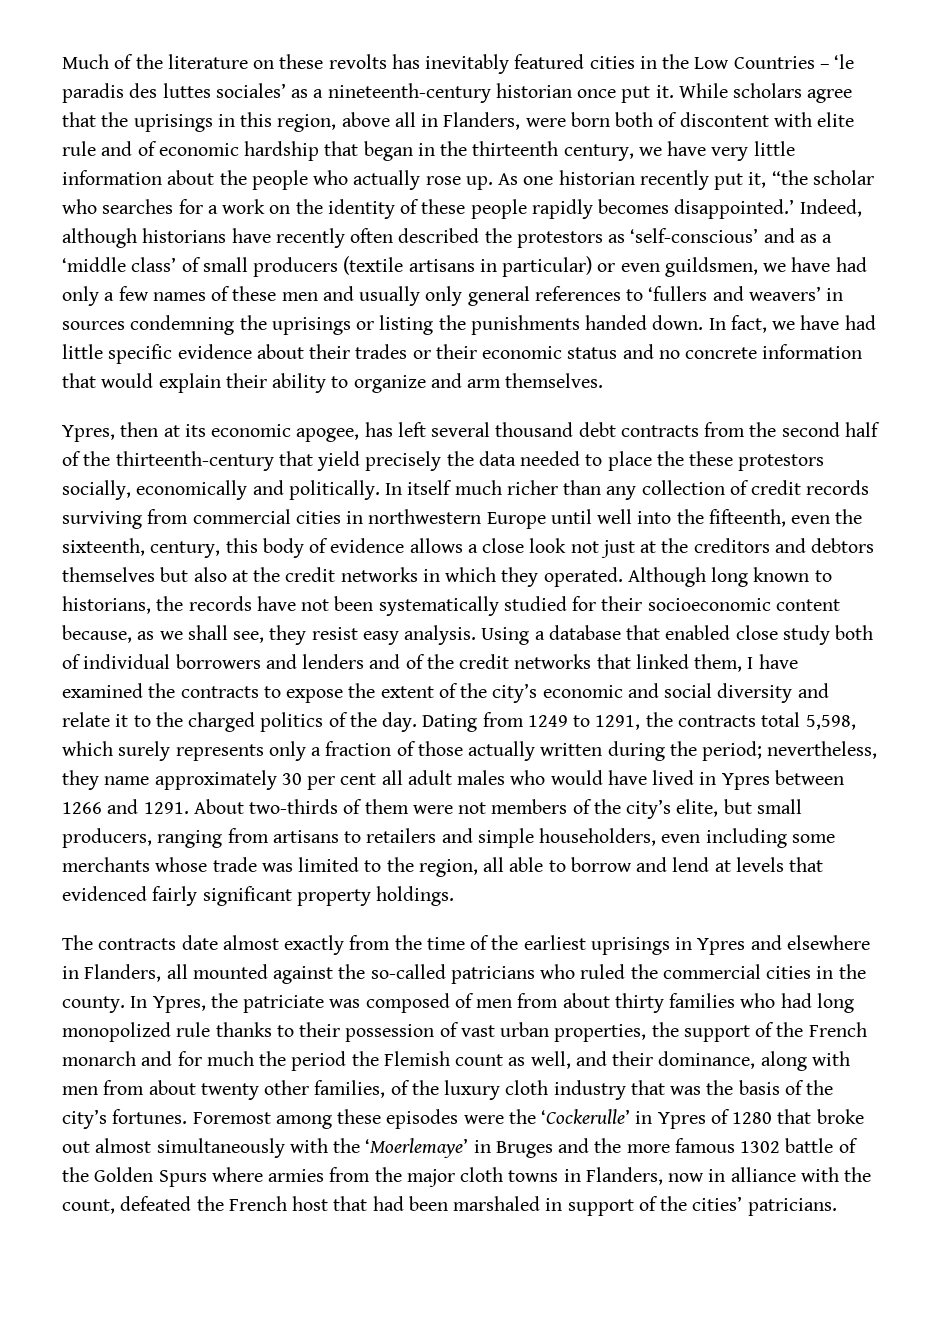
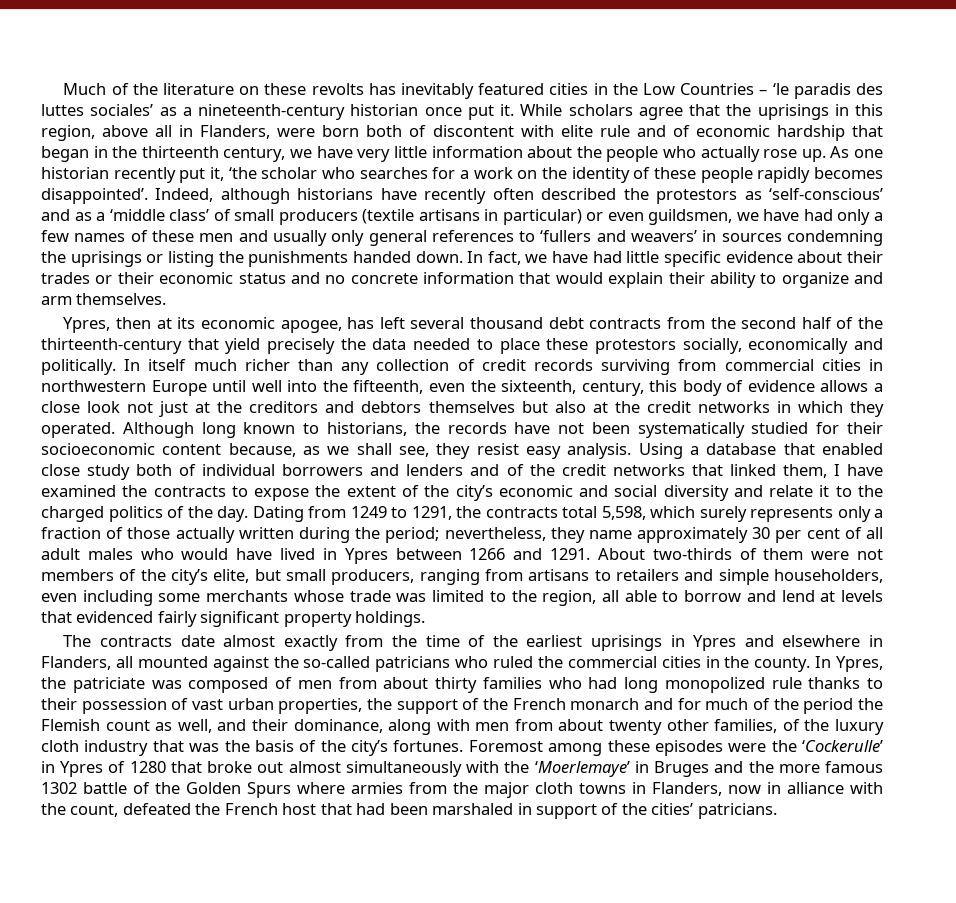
[771,170,808,185] “the -> [228,167,257,179] ‘the
[674,199,795,219] disappointed.’ -> [41,188,148,204] disappointed’.
[656,451,684,466] the -> (540, 346) none
(377, 779) none -> [844,527,862,539] of
(254, 1058) none -> [752,698,770,710] of

